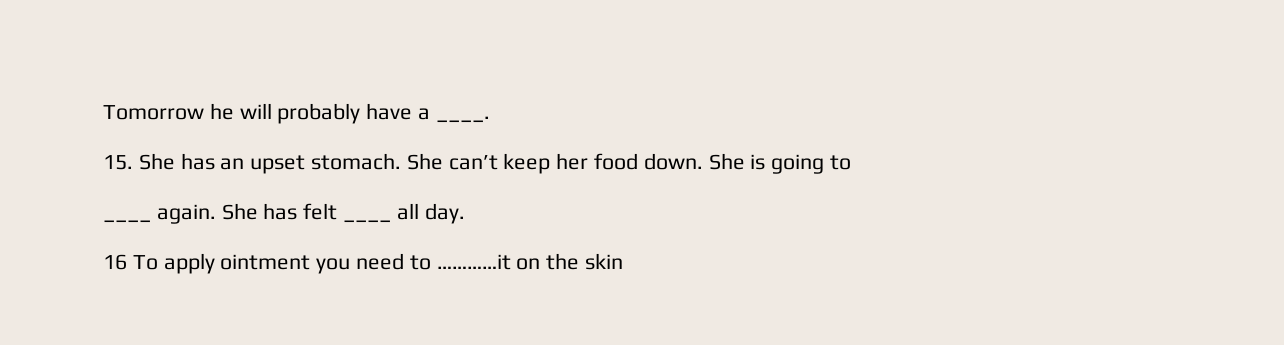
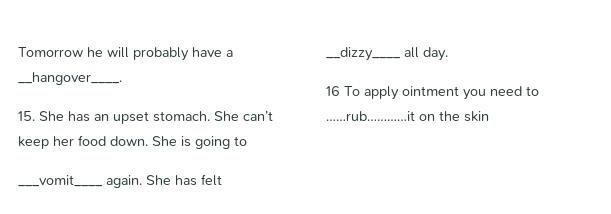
[435,116,490,123] ____. -> [18,72,122,85] __hangover____.
[103,219,151,223] ____ -> [18,175,103,187] ___vomit____
[343,219,392,223] ____ -> [326,47,401,61] __dizzy____
[436,254,511,270] …………it -> [326,111,415,121] ……rub…………it

